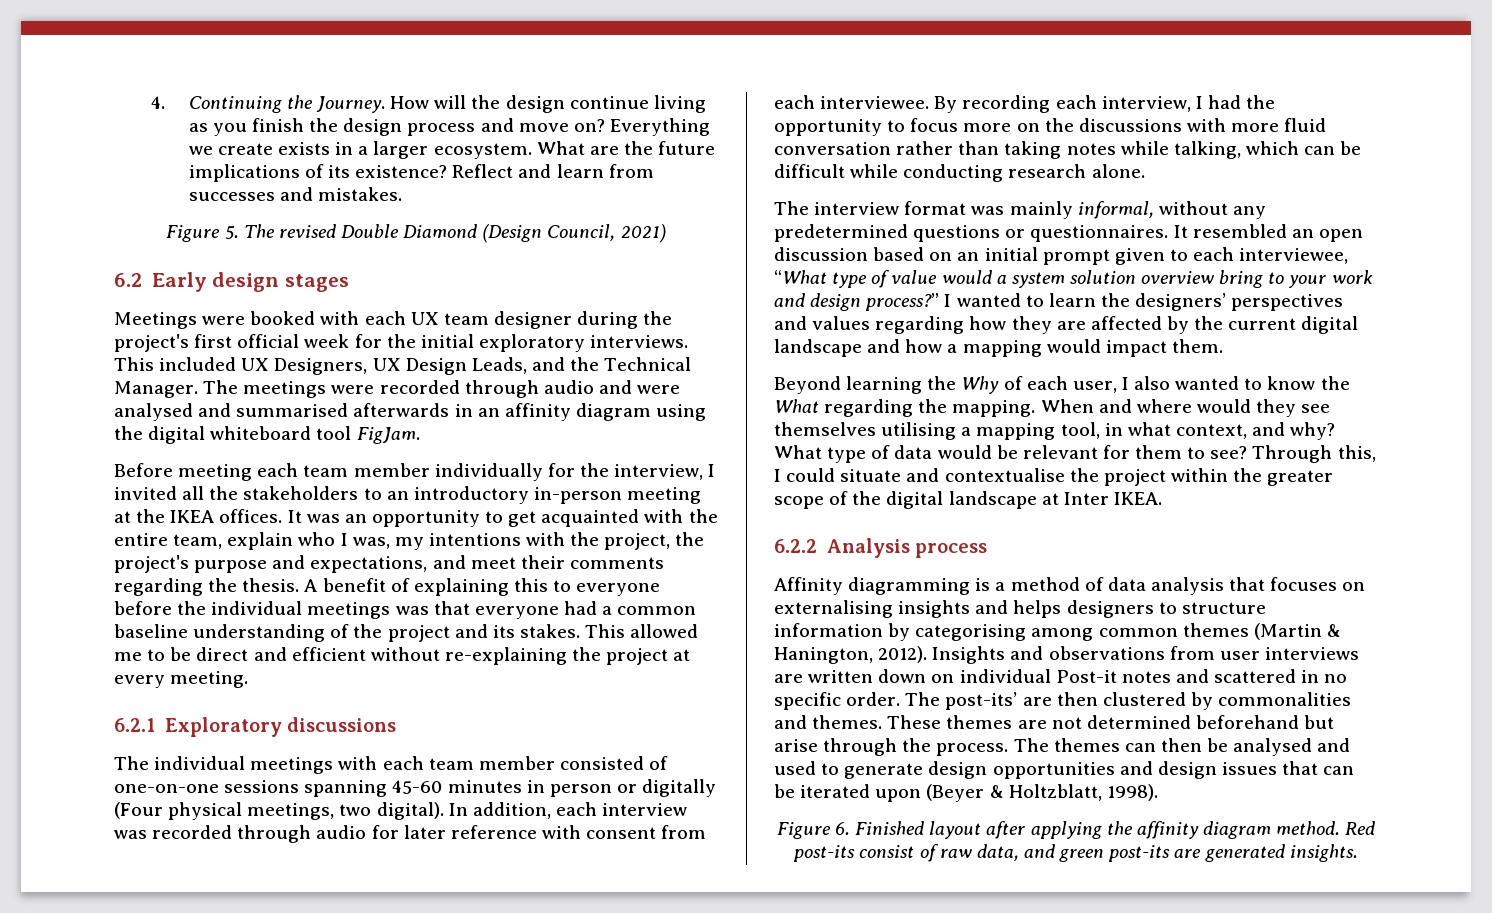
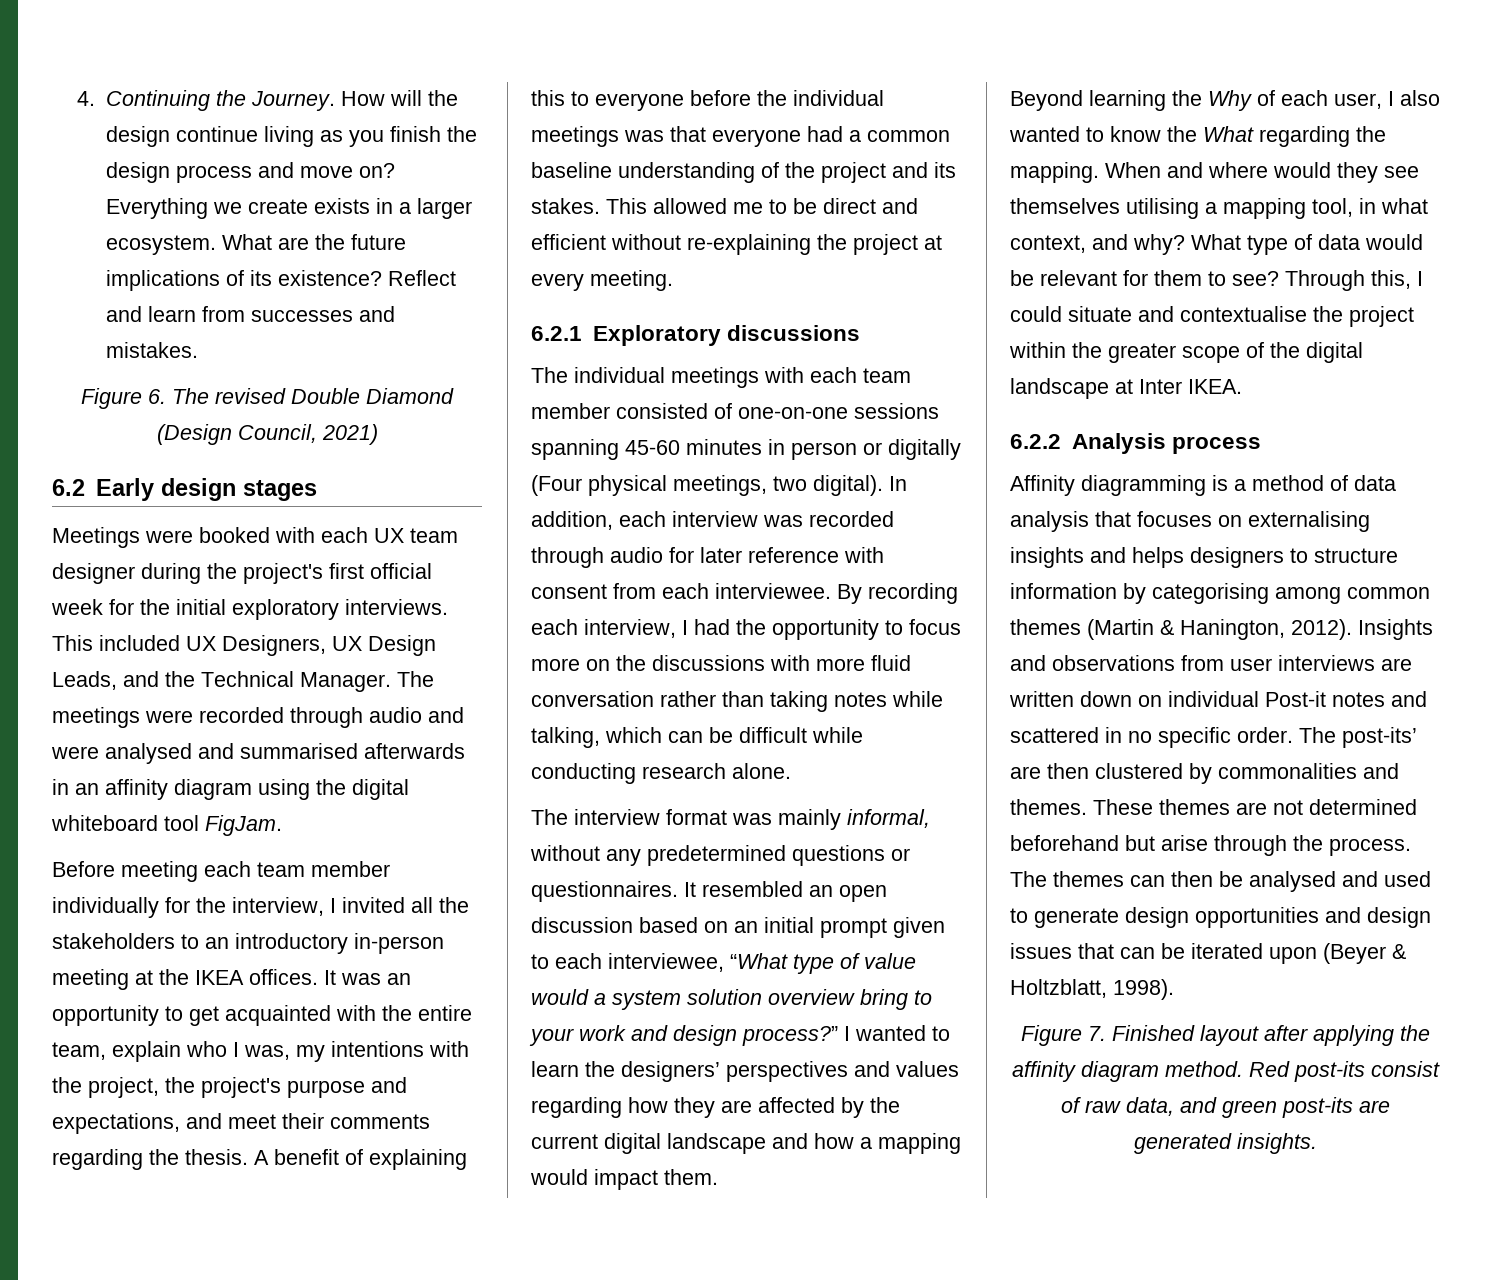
[224,226,239,239] 5. -> [148,389,166,404] 6.
[834,822,850,835] 6. -> [1087,1026,1106,1041] 7.

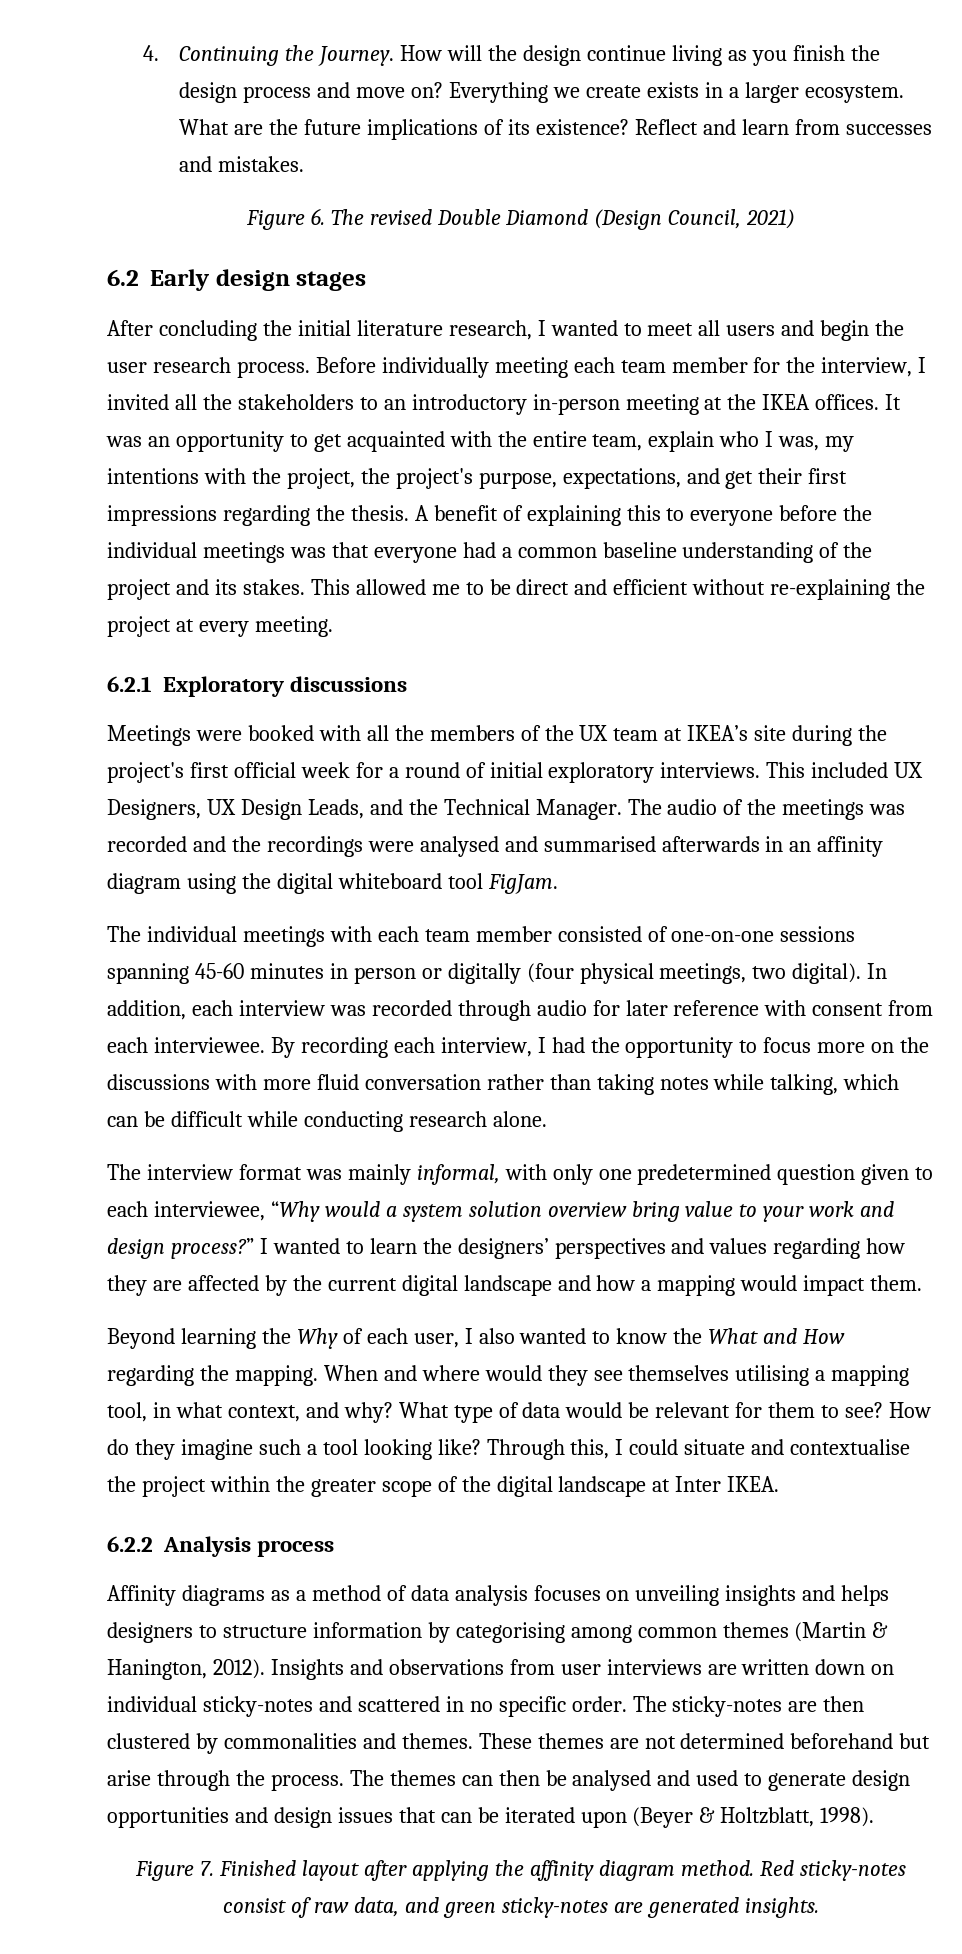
[52,527,458,548] [52,563,432,584] [51,599,448,620] [52,635,436,656] [52,671,434,692] [52,707,464,728] [51,743,465,764] [52,779,409,800] [51,815,282,836] [52,861,115,877] Meetings were booked with each UX team designer during the project's first official week for the initial exploratory interviews. This included UX Designers, UX Design Leads, and the Technical Manager. The meetings were recorded through audio and were analysed and summarised afterwards in an affinity diagram using the digital whiteboard tool FigJam. // Before -> [107,320,905,341] [107,357,489,378] After concluding the initial literature research, I wanted to meet all users and begin the user research process. Before individually
[52,897,159,918] individually -> (748, 365) none
[287,1077,407,1098] [52,1113,430,1134] purpose and expectations, and meet their comments -> [478,468,848,489] [107,505,217,526] purpose, expectations, and get their first impressions
(860, 333) none -> [107,725,888,746] [107,762,924,783] [107,799,906,820] [107,836,884,857] [107,873,558,894] // Meetings were booked with all the members of the UX team at IKEA’s site during the project's first official week for a round of initial exploratory interviews. This included UX Designers, UX Design Leads, and the Technical Manager. The audio of the meetings was recorded and the recordings were analysed and summarised afterwards in an affinity diagram using the digital whiteboard tool FigJam.
[531,475,582,496] (Four -> [526,963,574,983] (four
[530,845,910,866] [531,881,887,902] [531,917,945,938] [531,953,916,974] without any predetermined questions or questionnaires. It resembled an open discussion based on an initial prompt given to each interviewee, “What type of value -> [504,1164,934,1185] [107,1201,320,1222] with only one predetermined question given to each interviewee, “Why
(908, 999) none -> [685,1201,734,1217] value
(1254, 134) none -> [763,1328,846,1344] and How
(1279, 278) none -> [888,1402,931,1418] [107,1439,481,1460] How do they imagine such a tool looking like?
[1081,475,1228,496] diagramming is -> [181,1585,290,1606] diagrams as
[1095,511,1131,527] that -> (528, 1595) none
[1248,511,1370,532] externalising -> [635,1585,720,1606] unveiling
[1265,691,1385,707] Post-it notes -> [202,1696,313,1717] sticky-notes
[1342,727,1417,748] post-its’ -> [672,1696,783,1717] sticky-notes
[1293,1061,1365,1082] post-its -> [799,1860,906,1881] sticky-notes
[1281,1097,1353,1118] post-its -> [501,1897,608,1918] sticky-notes

